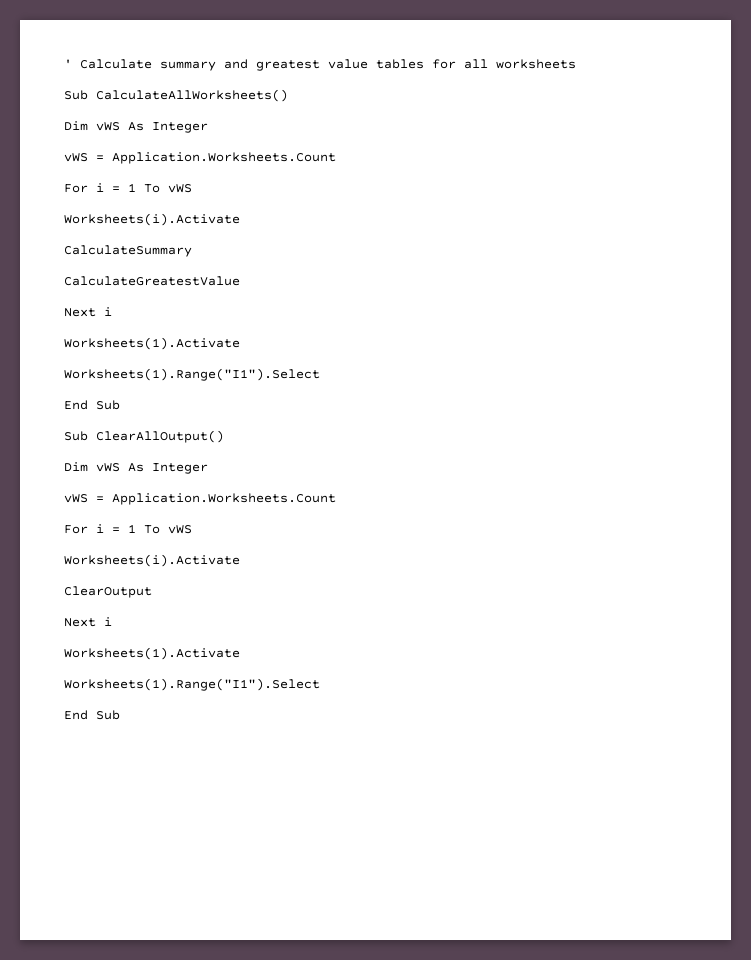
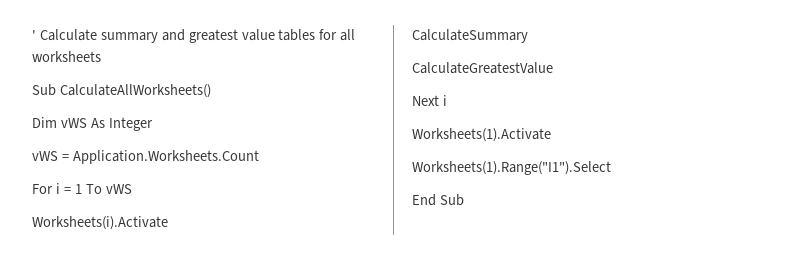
[64,430,224,443] [64,462,208,474] [64,493,336,505] [64,524,192,534] [64,554,240,567] [64,586,152,598] [64,617,112,627] [64,647,240,660] [64,678,320,691] [64,710,120,720] // Sub ClearAllOutput() // Dim vWS As Integer // vWS = Application.Worksheets.Count // For i = 1 To vWS // Worksheets(i).Activate // ClearOutput // Next i // Worksheets(1).Activate // Worksheets(1).Range("I1").Select // End Sub -> (464, 200) none

